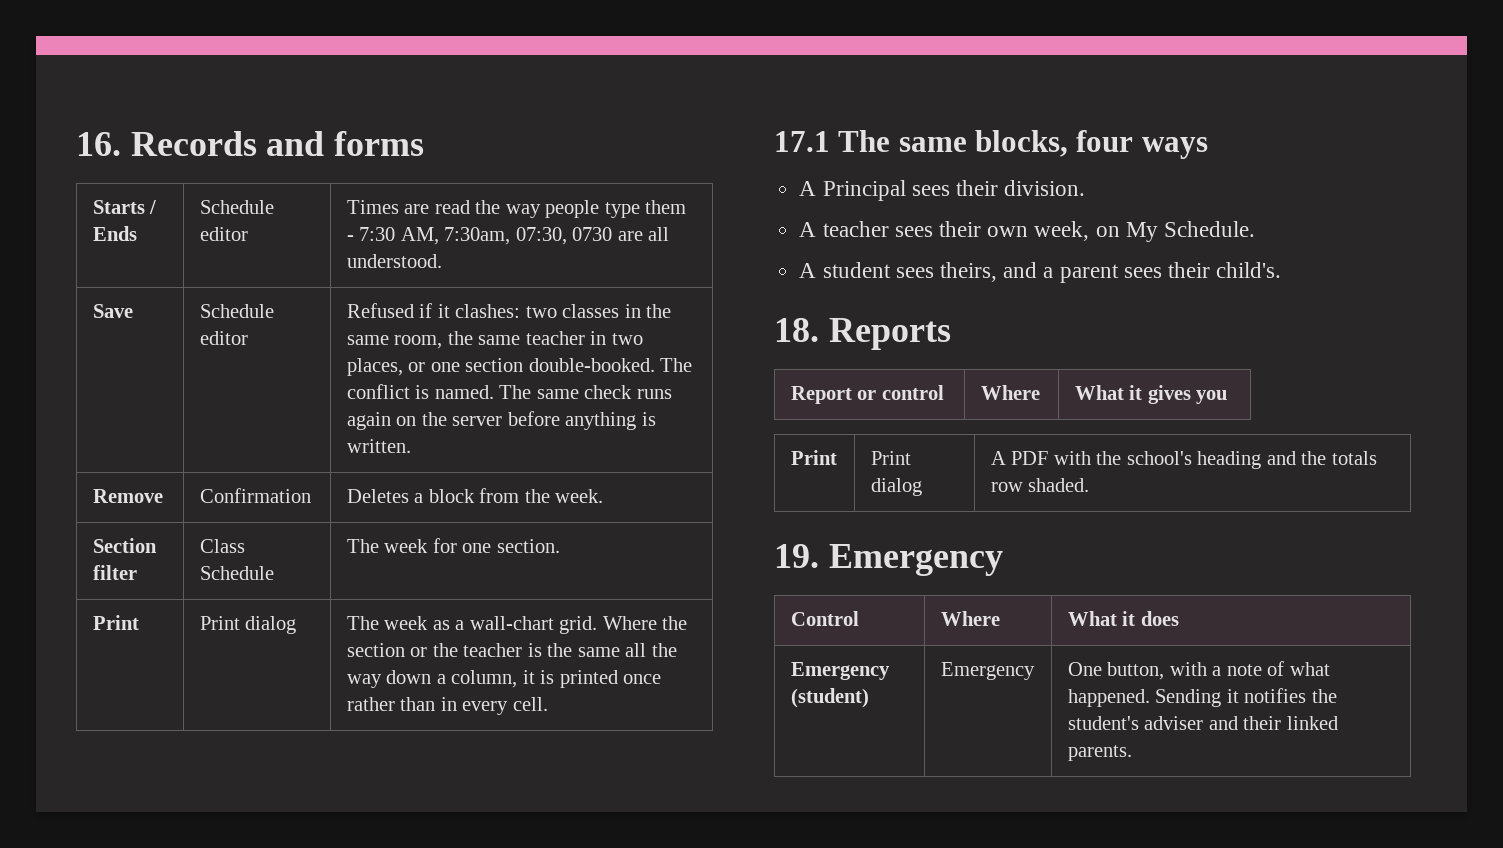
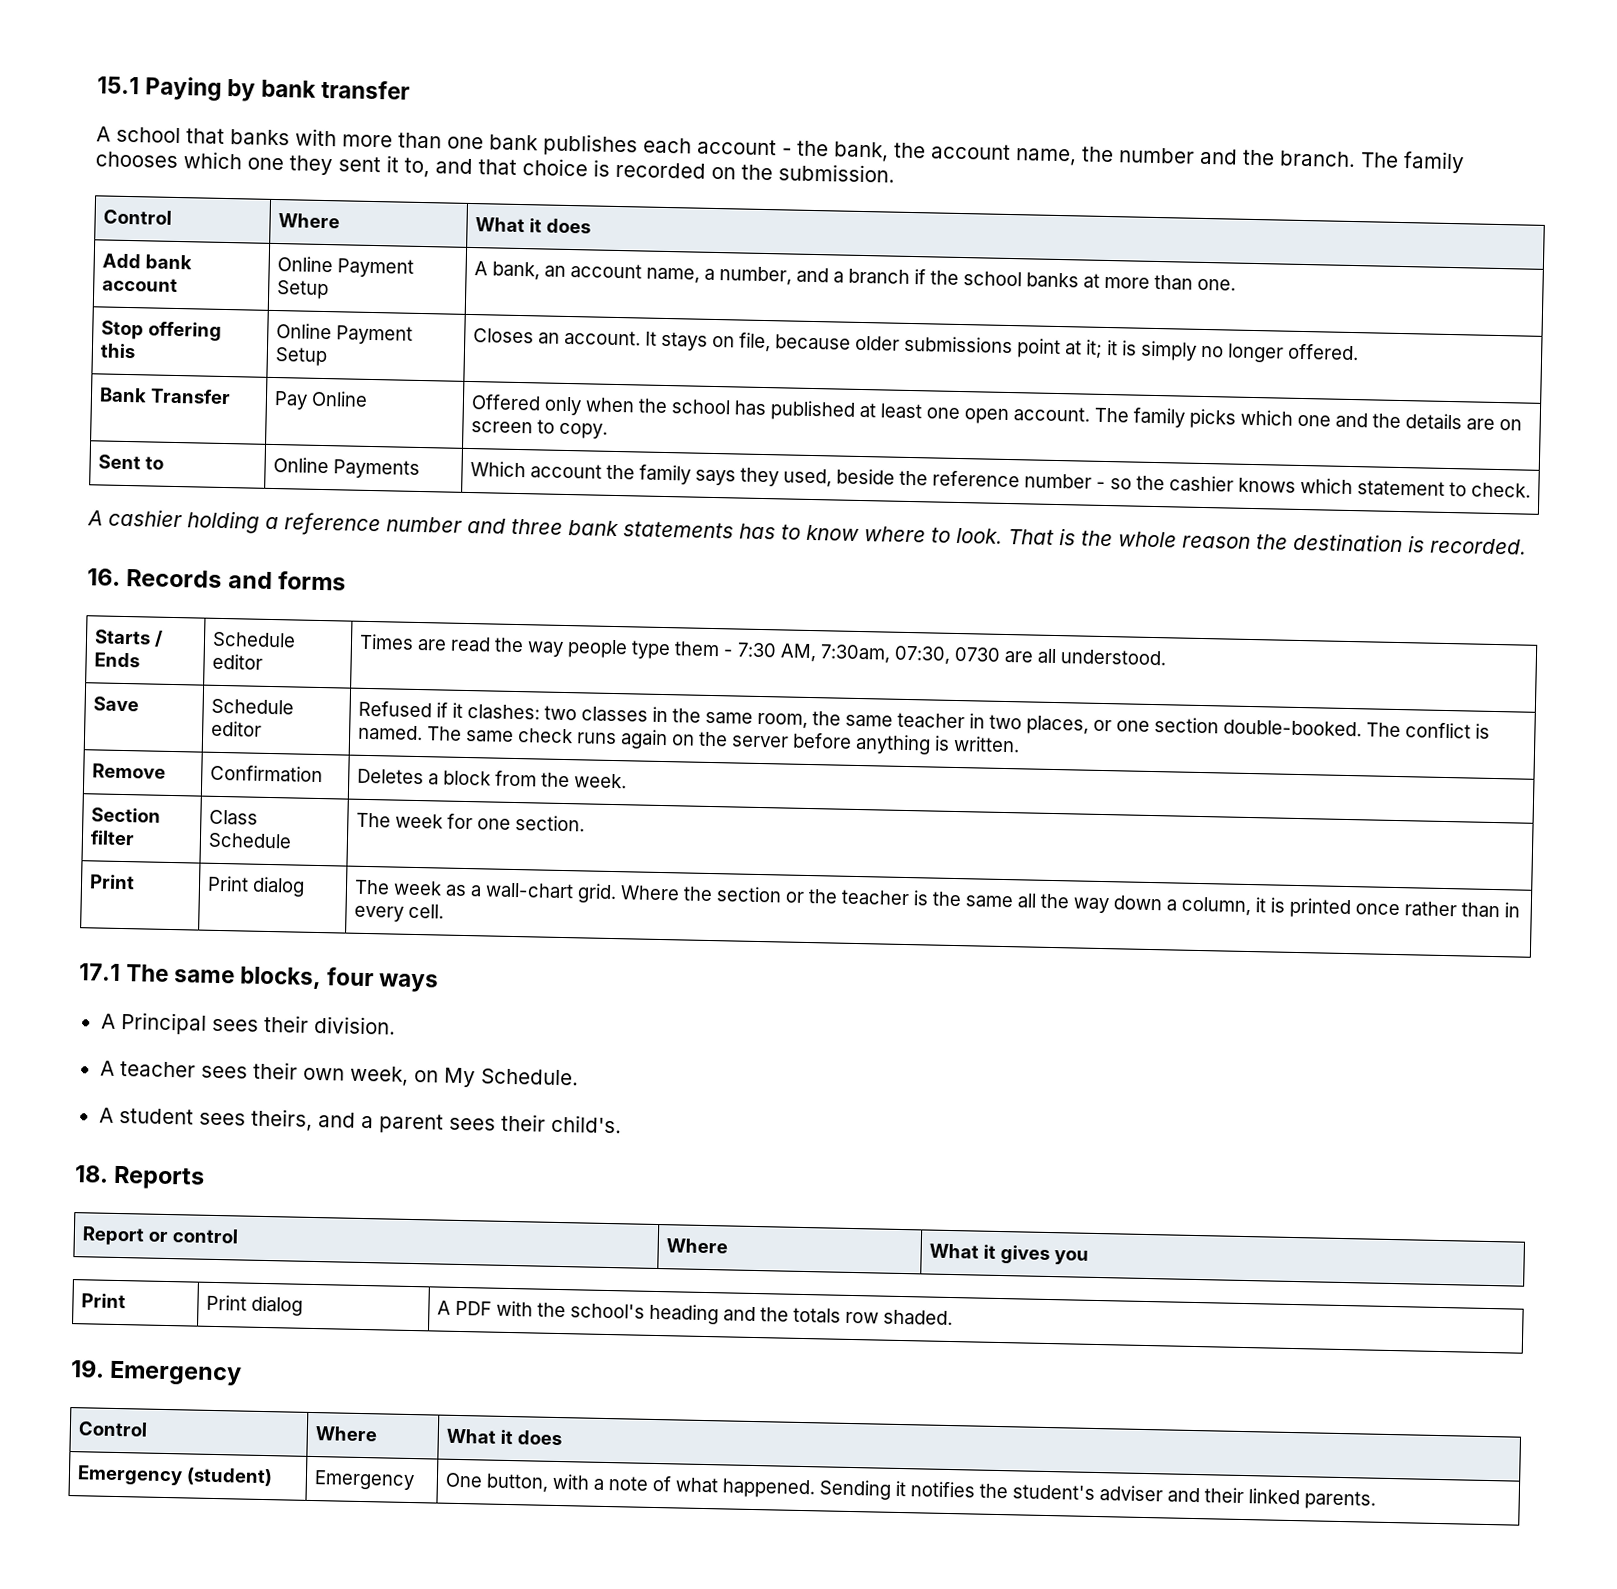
(76, 144) none -> [97,76,411,102] [96,126,1465,174] [95,151,895,183] [102,209,172,225] [277,213,340,229] [474,217,591,234] [101,253,192,270] [101,277,178,293] [276,256,414,278] [276,280,329,300] [473,261,1236,291] [100,320,222,341] [99,343,136,359] [275,323,413,345] [274,347,328,367] [472,328,1359,363] [98,387,231,405] [273,390,368,410] [470,394,1522,431] [470,419,608,439] [97,454,164,470] [272,456,420,479] [469,461,1531,498] [87,508,1527,555] 15.1 Paying by bank transfer // A school that banks with more than one bank publishes each account - the bank, the account name, the number and the branch. The family chooses which one they sent it to, and that choice is recorded on the submission. // Control | Where | What it does // Add bank account | Online Payment Setup | A bank, an account name, a number, and a branch if the school banks at more than one. // Stop offering this | Online Payment Setup | Closes an account. It stays on file, because older submissions point at it; it is simply no longer offered. // Bank Transfer | Pay Online | Offered only when the school has published at least one open account. The family picks which one and the details are on screen to copy. // Sent to | Online Payments | Which account the family says they used, beside the reference number - so the cashier knows which statement to check. // A cashier holding a reference number and three bank statements has to know where to look. That is the whole reason the destination is recorded. //

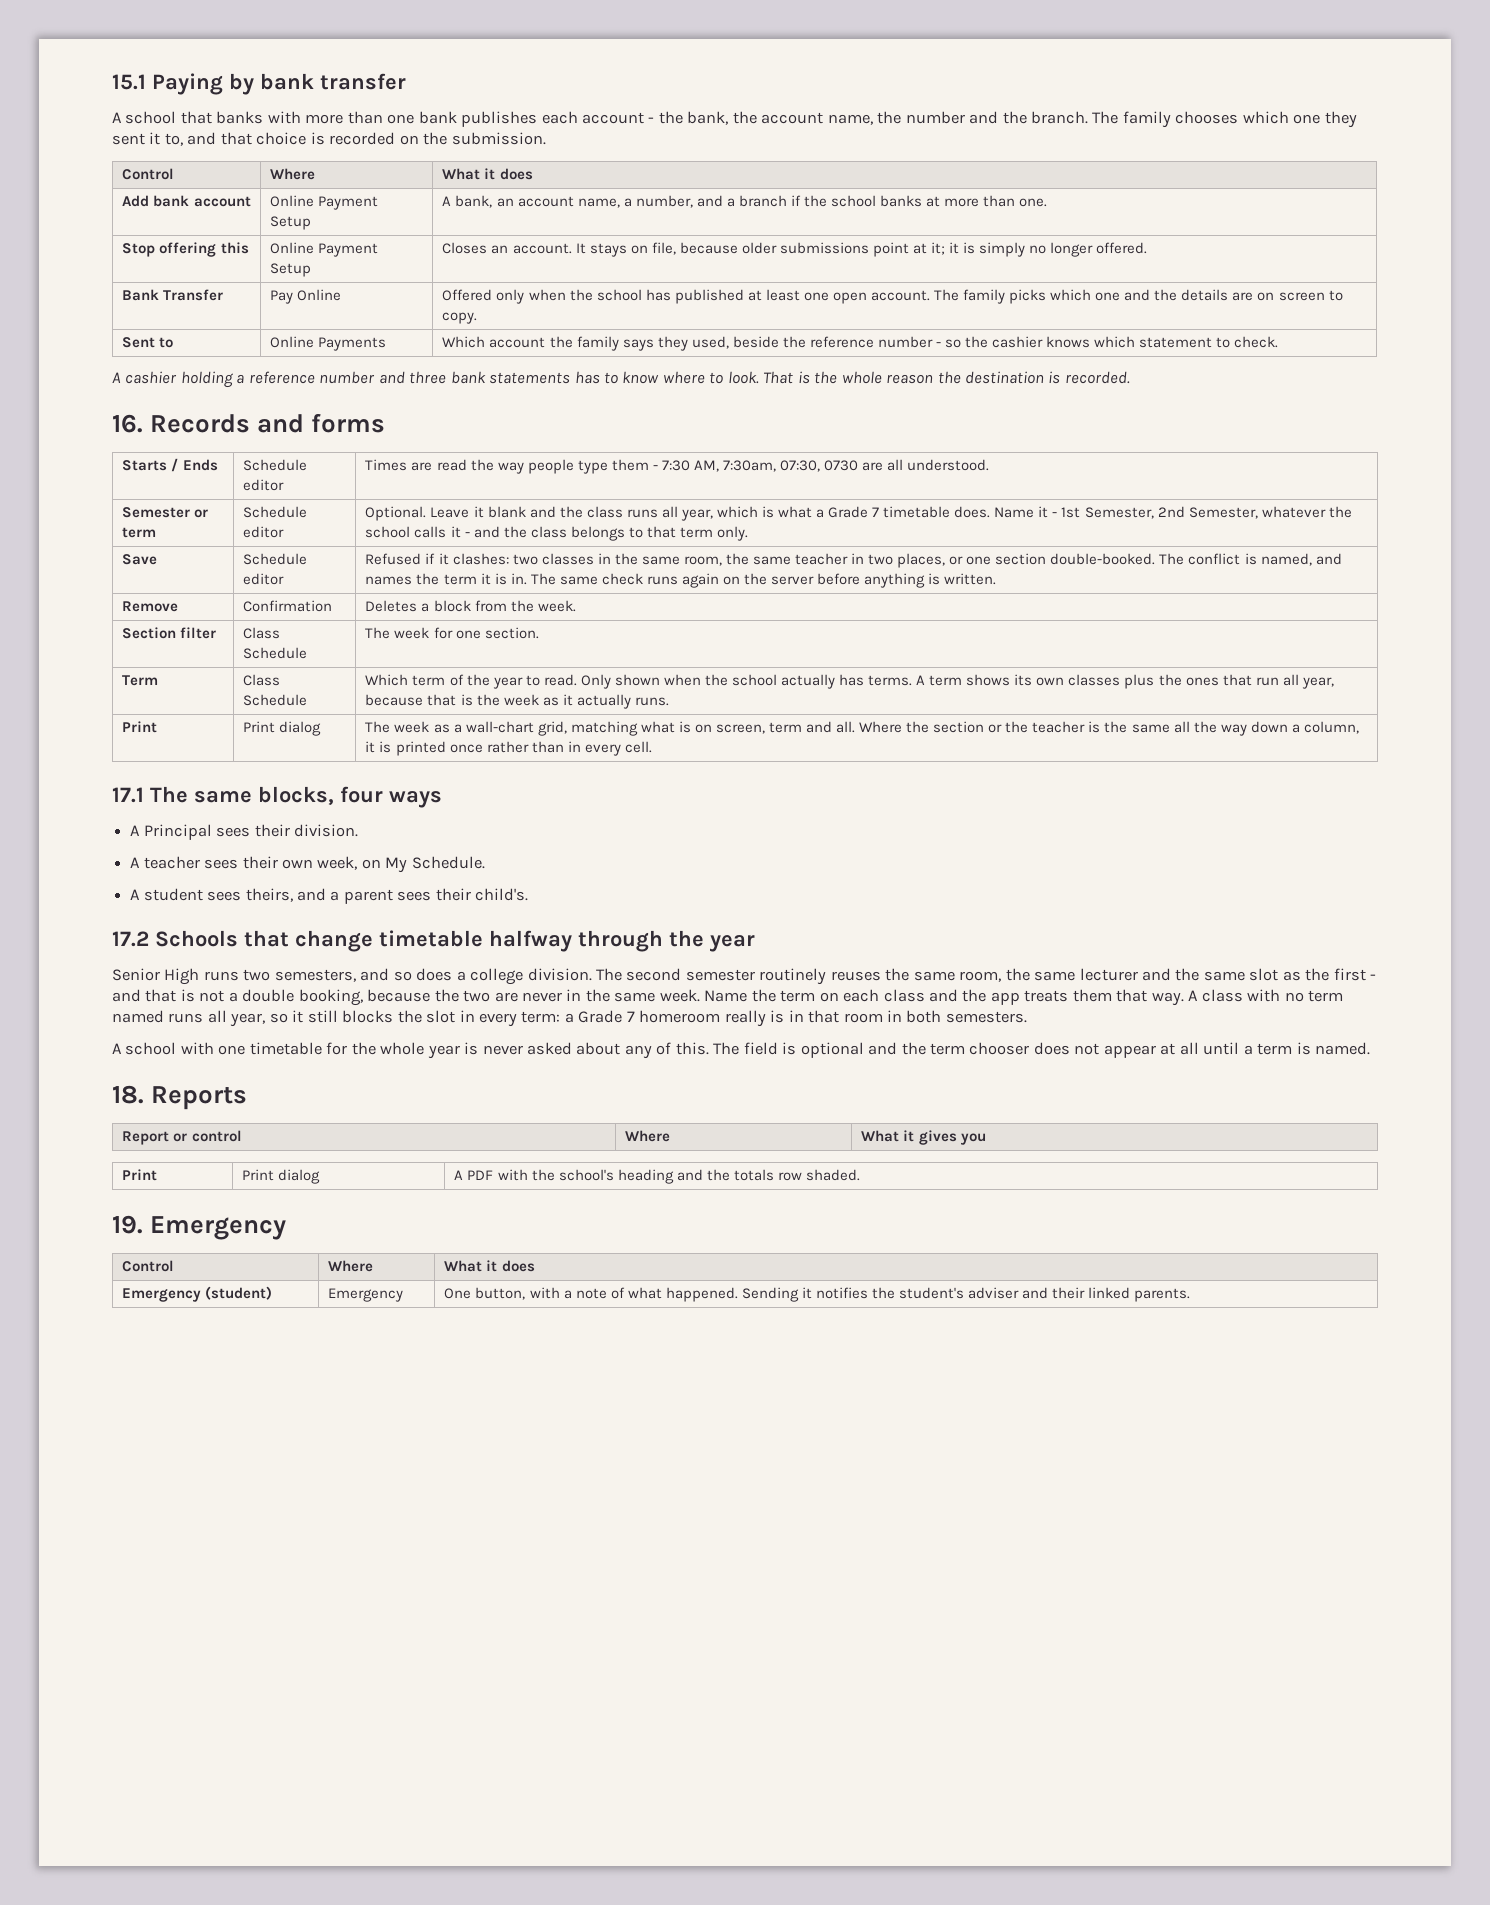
(1166, 657) none -> [122,507,209,518] [122,527,157,538] [243,506,308,518] [243,526,285,538] [365,506,1352,521] [365,526,748,541] // Semester or term | Schedule editor | Optional. Leave it blank and the class runs all year, which is what a Grade 7 timetable does. Name it - 1st Semester, 2nd Semester, whatever the school calls it - and the class belongs to that term only.
[357,724,423,741] named. -> [1260,553,1342,566] [365,573,527,585] named, and names the term it is in.
(585, 823) none -> [122,675,159,686] [243,674,281,686] [243,694,308,706] [365,674,1334,689] [365,694,669,709] // Term | Class Schedule | Which term of the year to read. Only shown when the school actually has terms. A term shows its own classes plus the ones that run all year, because that is the week as it actually runs.
[576,883,617,904] grid. -> [537,721,856,736] grid, matching what is on screen, term and all.
(622, 1124) none -> [112,930,755,952] [112,968,1377,985] [112,989,1344,1006] [112,1010,1027,1027] [112,1042,1371,1059] // 17.2 Schools that change timetable halfway through the year // Senior High runs two semesters, and so does a college division. The second semester routinely reuses the same room, the same lecturer and the same slot as the first - and that is not a double booking, because the two are never in the same week. Name the term on each class and the app treats them that way. A class with no term named runs all year, so it still blocks the slot in every term: a Grade 7 homeroom really is in that room in both semesters. // A school with one timetable for the whole year is never asked about any of this. The field is optional and the term chooser does not appear at all until a term is named.

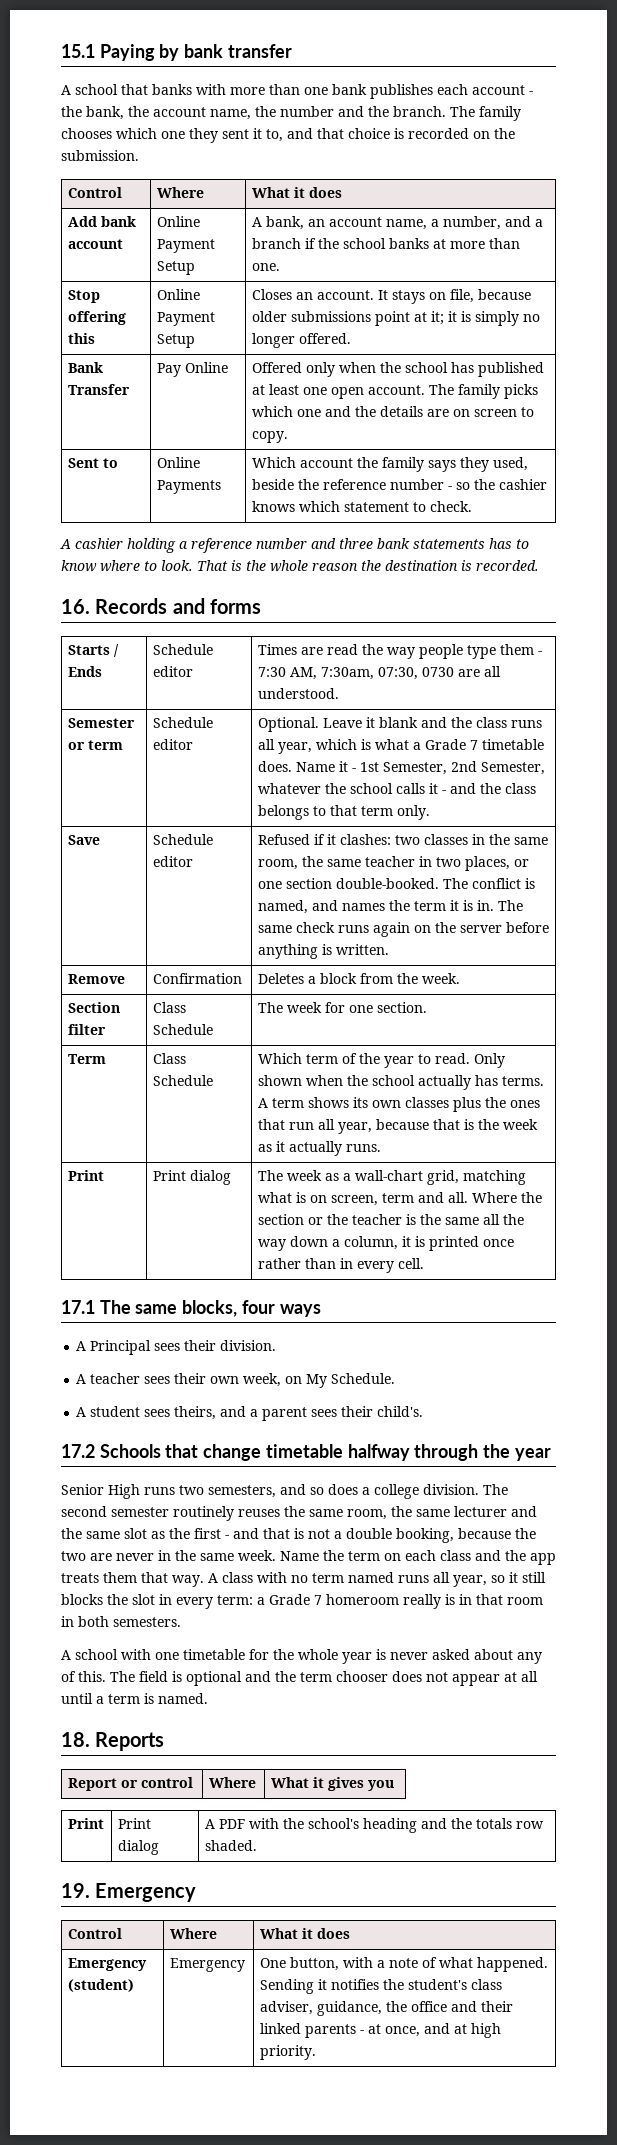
[968,1287,1191,1302] adviser and their linked parents. -> [470,1979,502,1990] [259,2001,513,2016] [259,2023,501,2038] [259,2045,316,2060] class adviser, guidance, the office and their linked parents - at once, and at high priority.

